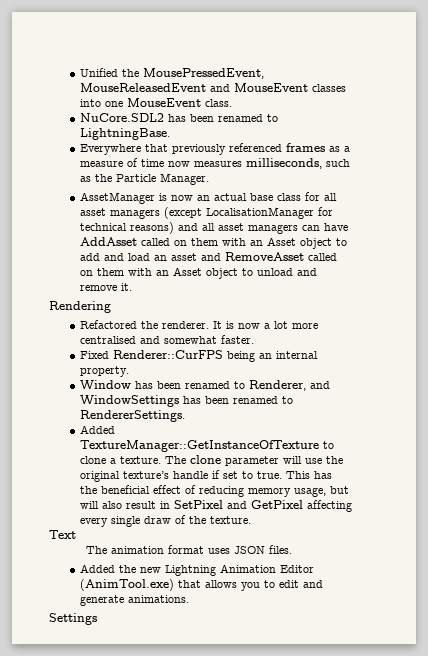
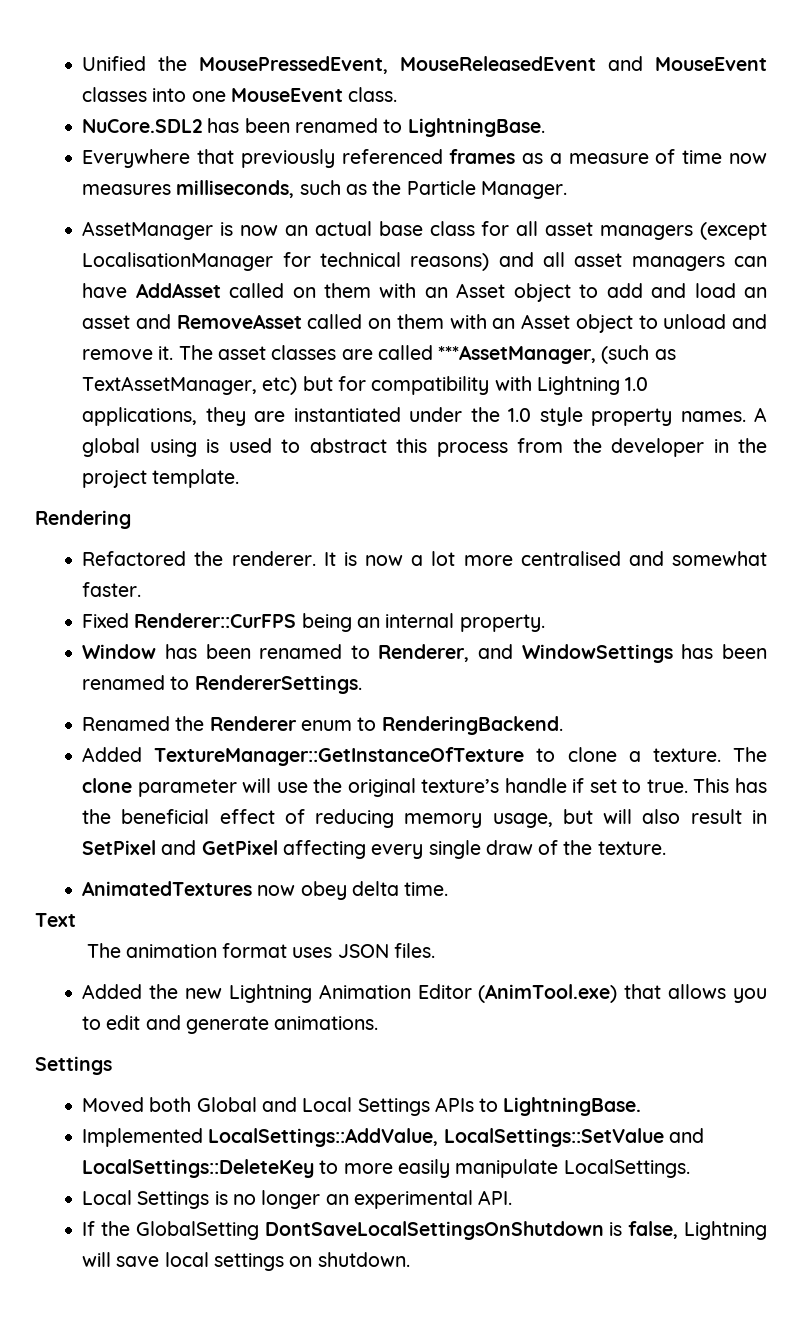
(133, 287) none -> [178,345,676,364] [82,376,649,395] [82,407,767,426] [82,438,767,457] [82,469,240,488] The asset classes are called ***AssetManager, (such as TextAssetManager, etc) but for compatibility with Lightning 1.0 applications, they are instantiated under the 1.0 style property names. A global using is used to abstract this process from the developer in the project template.
(186, 416) none -> [82,716,563,735] // Renamed the Renderer enum to RenderingBackend.
(252, 520) none -> [82,881,449,900] // AnimatedTextures now obey delta time.
(97, 619) none -> [82,1097,642,1116] [82,1128,705,1147] [82,1159,690,1178] [82,1190,513,1209] [82,1221,767,1240] [82,1252,410,1271] // Moved both Global and Local Settings APIs to LightningBase. // Implemented LocalSettings::AddValue, LocalSettings::SetValue and LocalSettings::DeleteKey to more easily manipulate LocalSettings. // Local Settings is no longer an experimental API. // If the GlobalSetting DontSaveLocalSettingsOnShutdown is false, Lightning will save local settings on shutdown.

